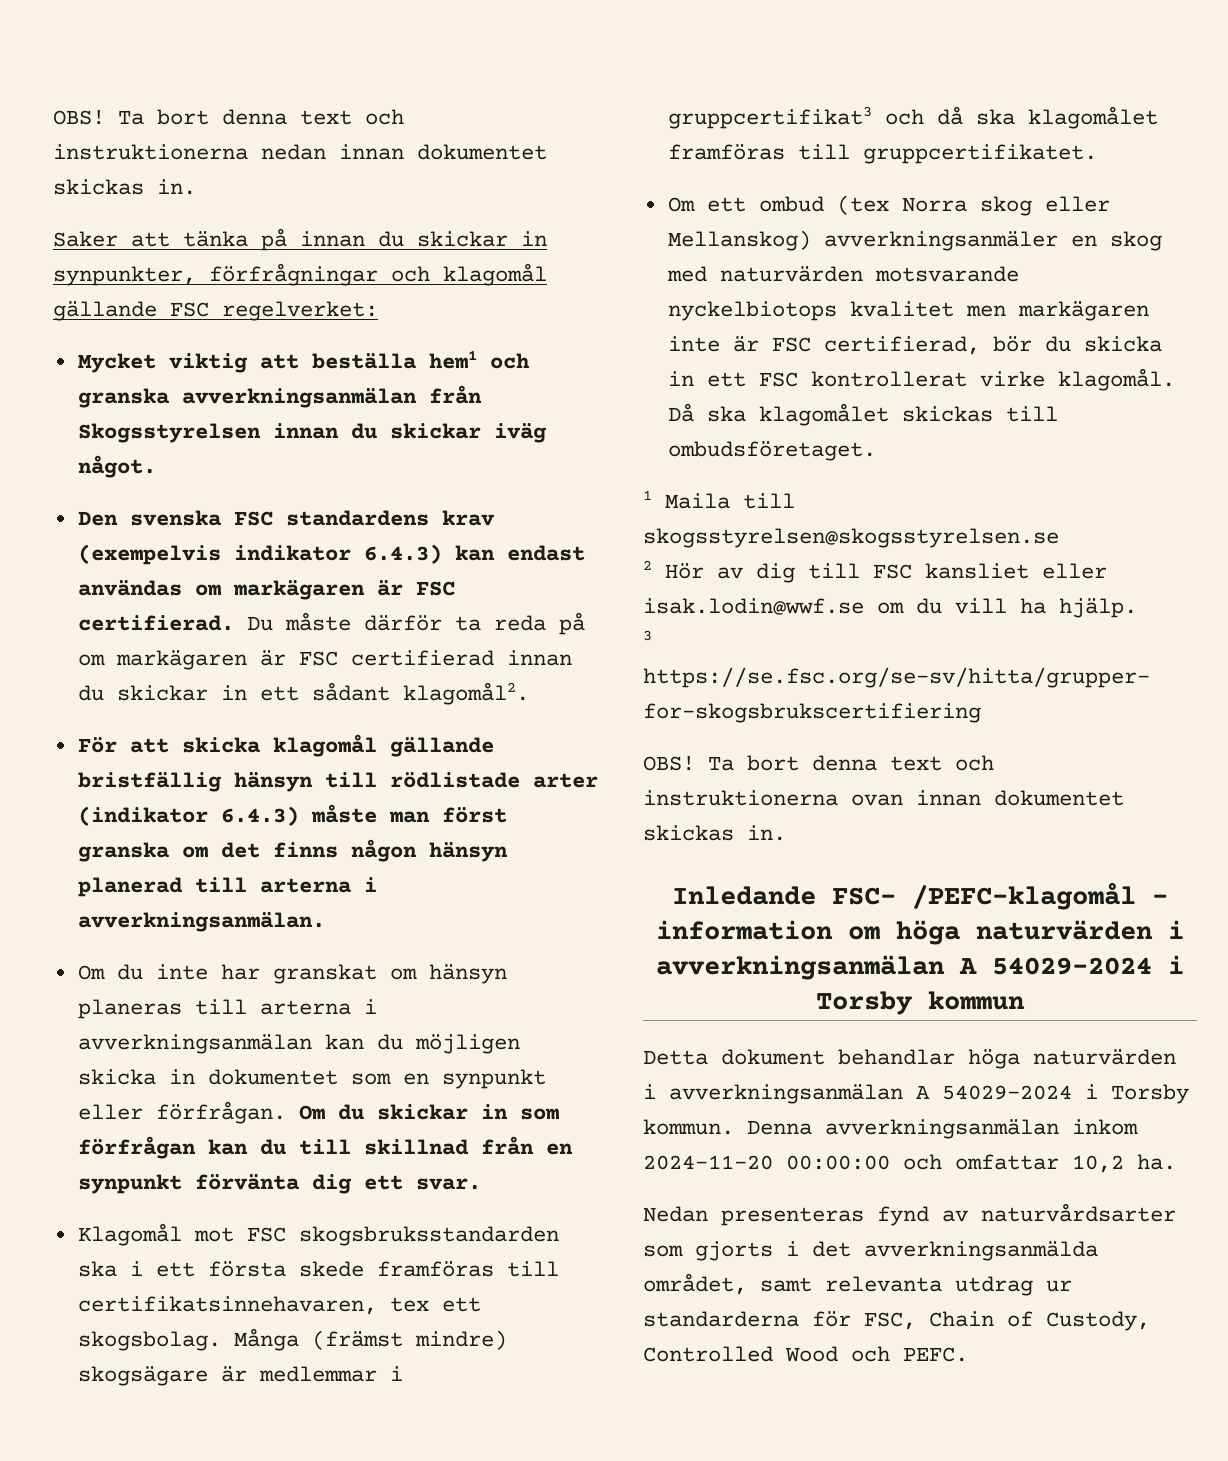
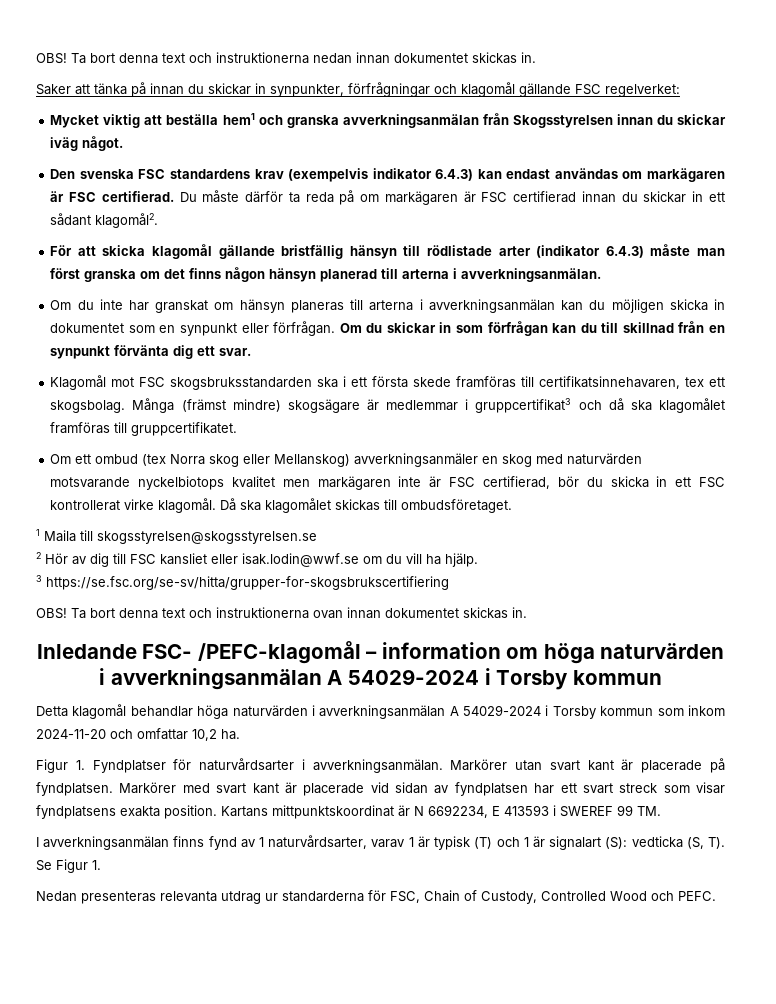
[721,1049,825,1065] dokument -> [72,704,127,719] klagomål
[643,1119,1059,1139] kommun. Denna avverkningsanmälan -> [600,706,684,716] kommun som
[786,1155,890,1170] 00:00:00 -> (106, 734) none
[643,1203,1176,1226] [643,1241,1098,1261] [643,1273,812,1295] Nedan presenteras fynd av naturvårdsarter som gjorts i det avverkningsanmälda området, samt -> [36,758,725,773] [36,782,725,796] [36,805,661,819] [36,835,726,850] [36,859,101,873] [36,891,156,904] Figur 1. Fyndplatser för naturvårdsarter i avverkningsanmälan. Markörer utan svart kant är placerade på fyndplatsen. Markörer med svart kant är placerade vid sidan av fyndplatsen har ett svart streck som visar fyndplatsens exakta position. Kartans mittpunktskoordinat är N 6692234, E 413593 i SWEREF 99 TM. // I avverkningsanmälan finns fynd av 1 naturvårdsarter, varav 1 är typisk (T) och 1 är signalart (S): vedticka (S, T). Se Figur 1. // Nedan presenteras

